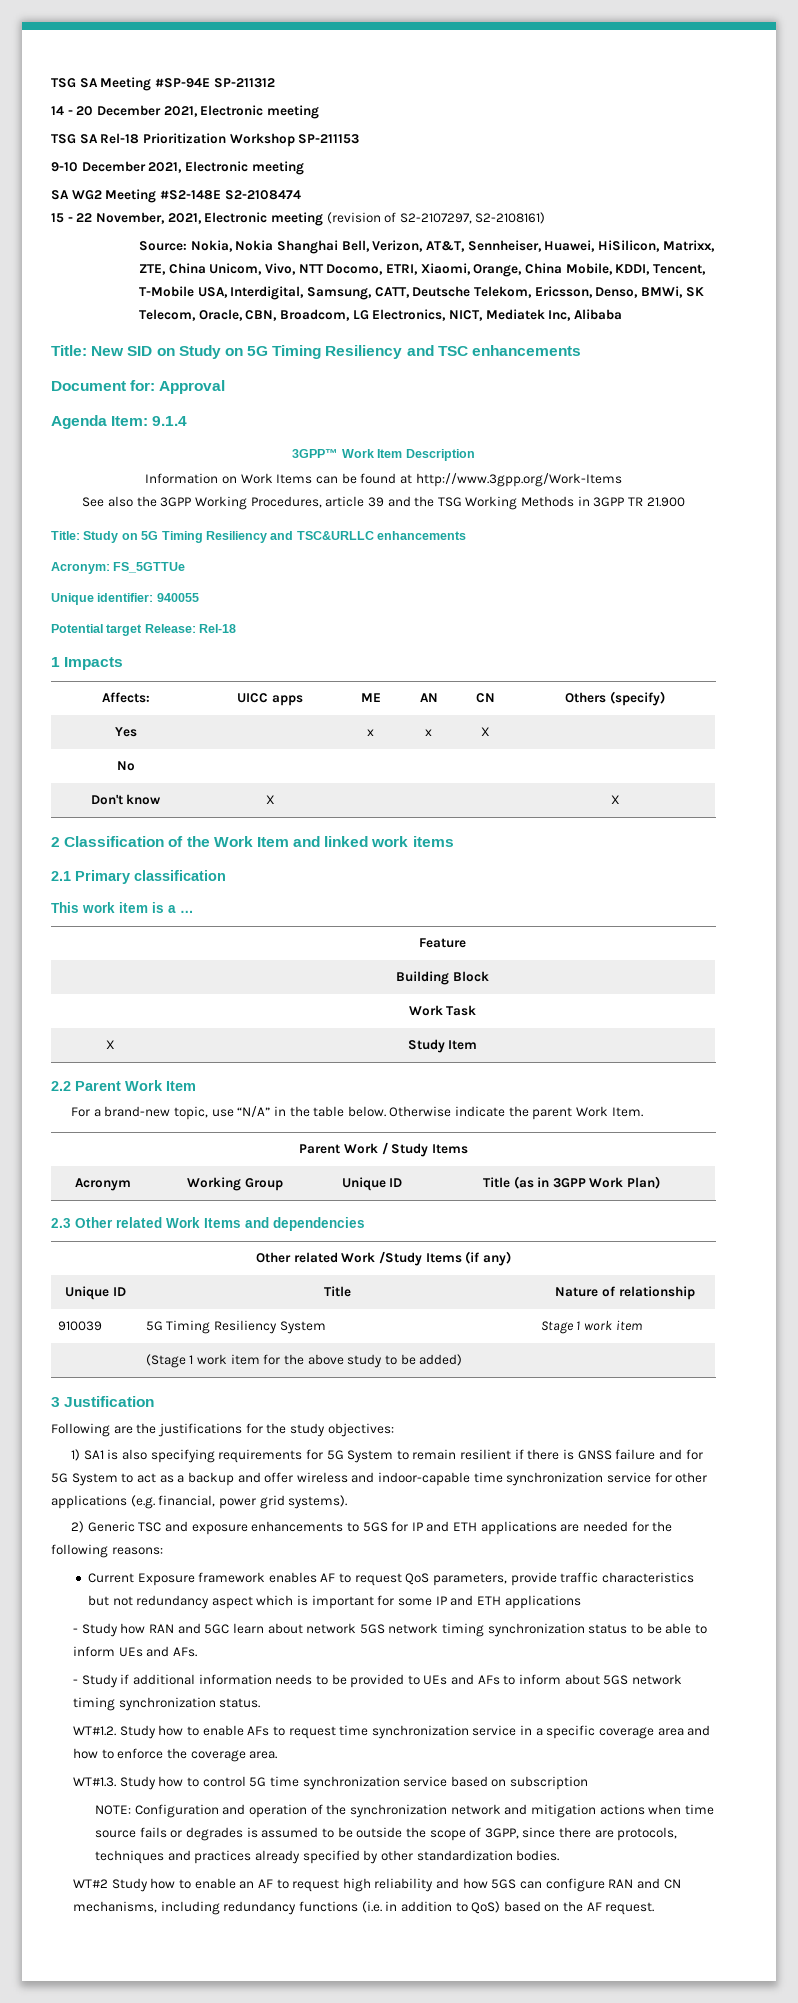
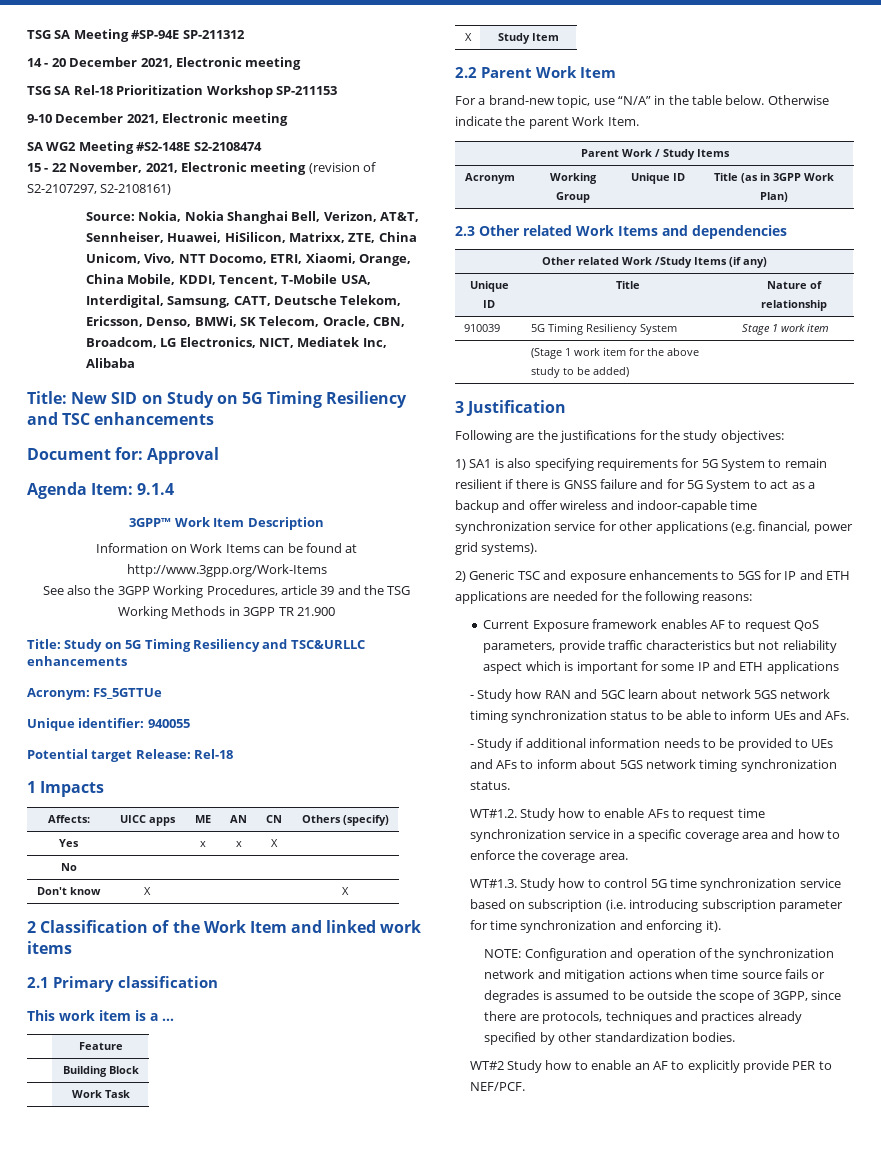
[136,1595,210,1609] redundancy -> [782,640,837,653] reliability
(589, 1783) none -> [605,899,843,912] [469,920,721,933] (i.e. introducing subscription parameter for time synchronization and enforcing it).
[292,1878,681,1892] [73,1901,655,1915] request high reliability and how 5GS can configure RAN and CN mechanisms, including redundancy functions (i.e. in addition to QoS) based on the AF request. -> [687,1060,832,1073] [469,1082,525,1091] explicitly provide PER to NEF/PCF.

